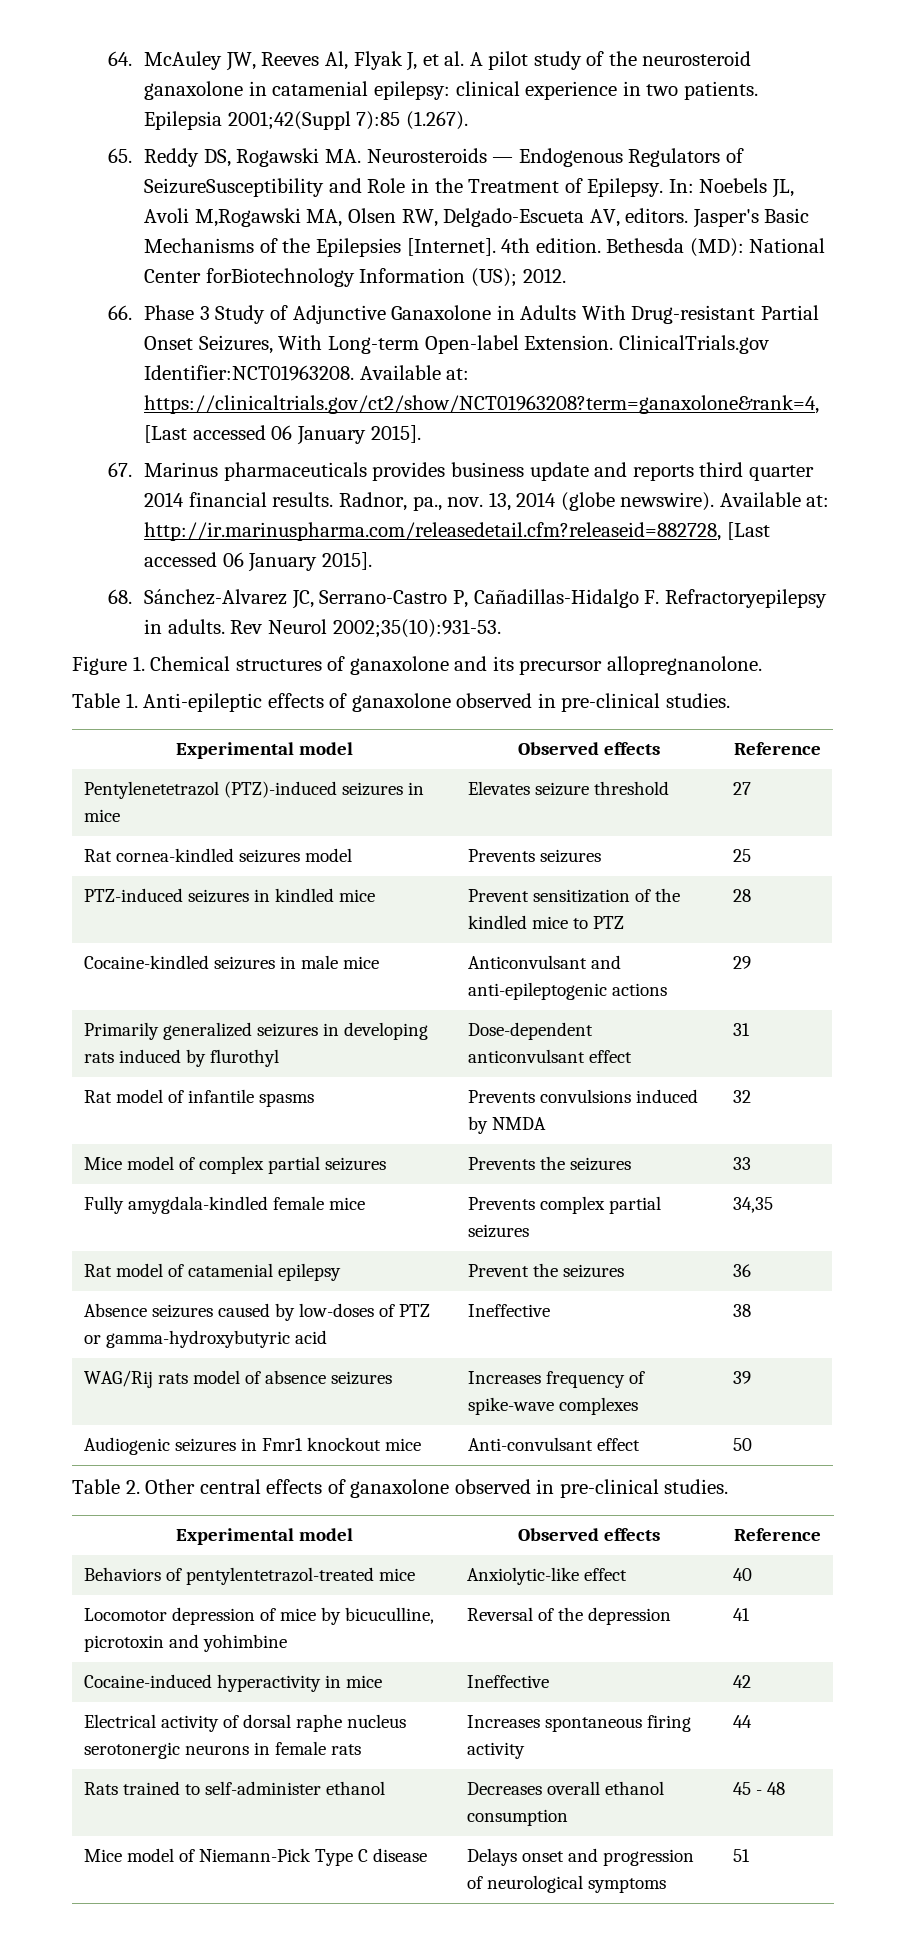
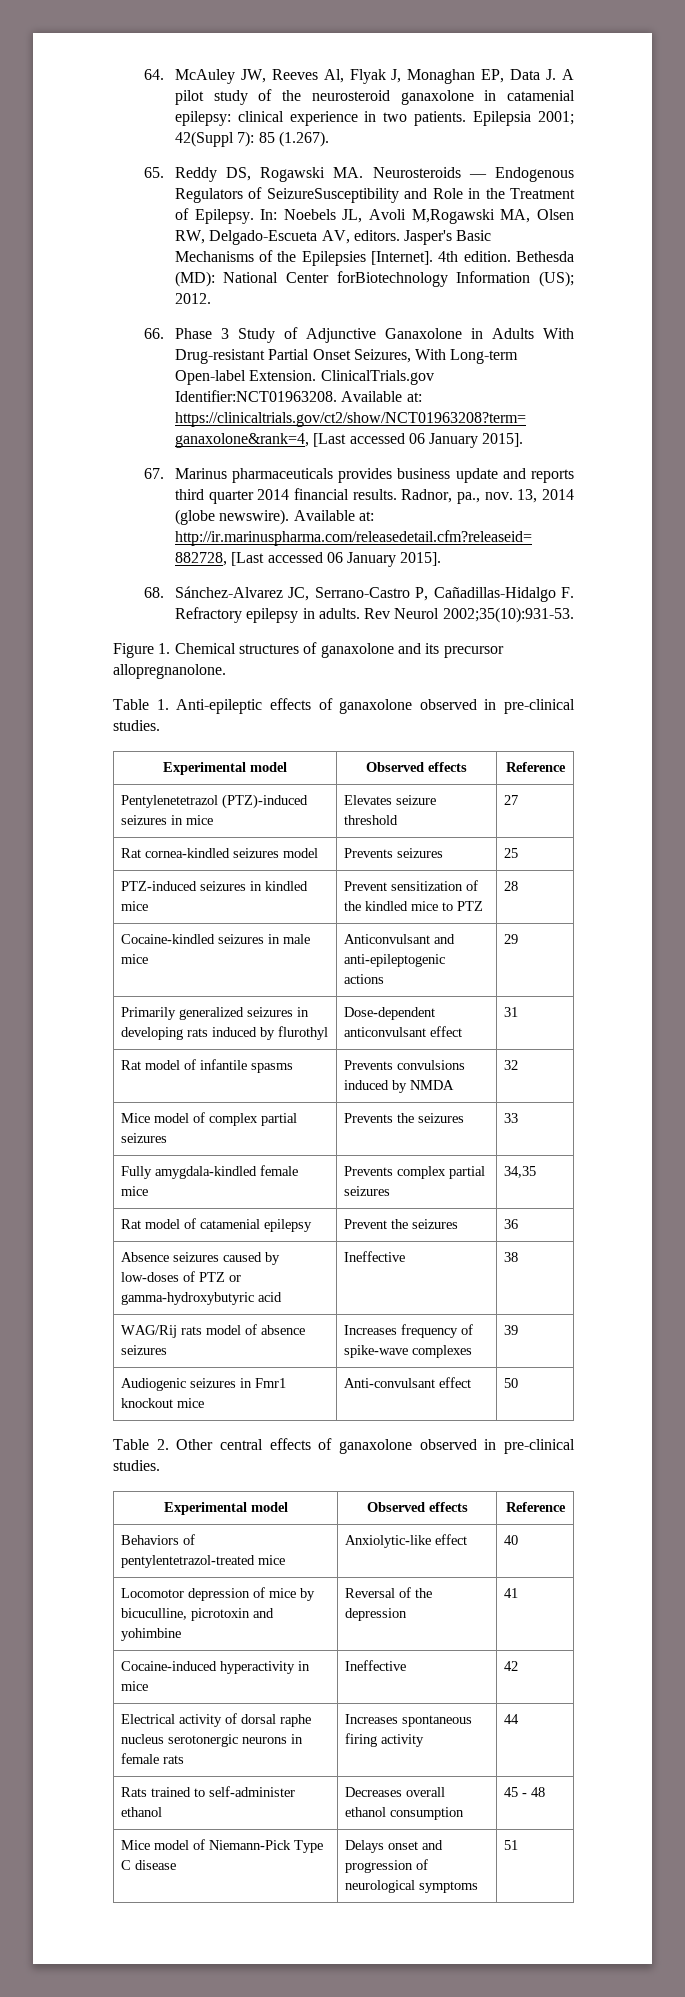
[422,51,465,66] et al. -> [407,69,557,84] Monaghan EP, Data J.
[227,111,401,130] 2001;42(Suppl 7):85 -> [538,111,574,125] [174,131,275,147] 2001; 42(Suppl 7): 85
[664,589,827,608] Refractoryepilepsy -> [174,607,299,623] Refractory epilepsy

